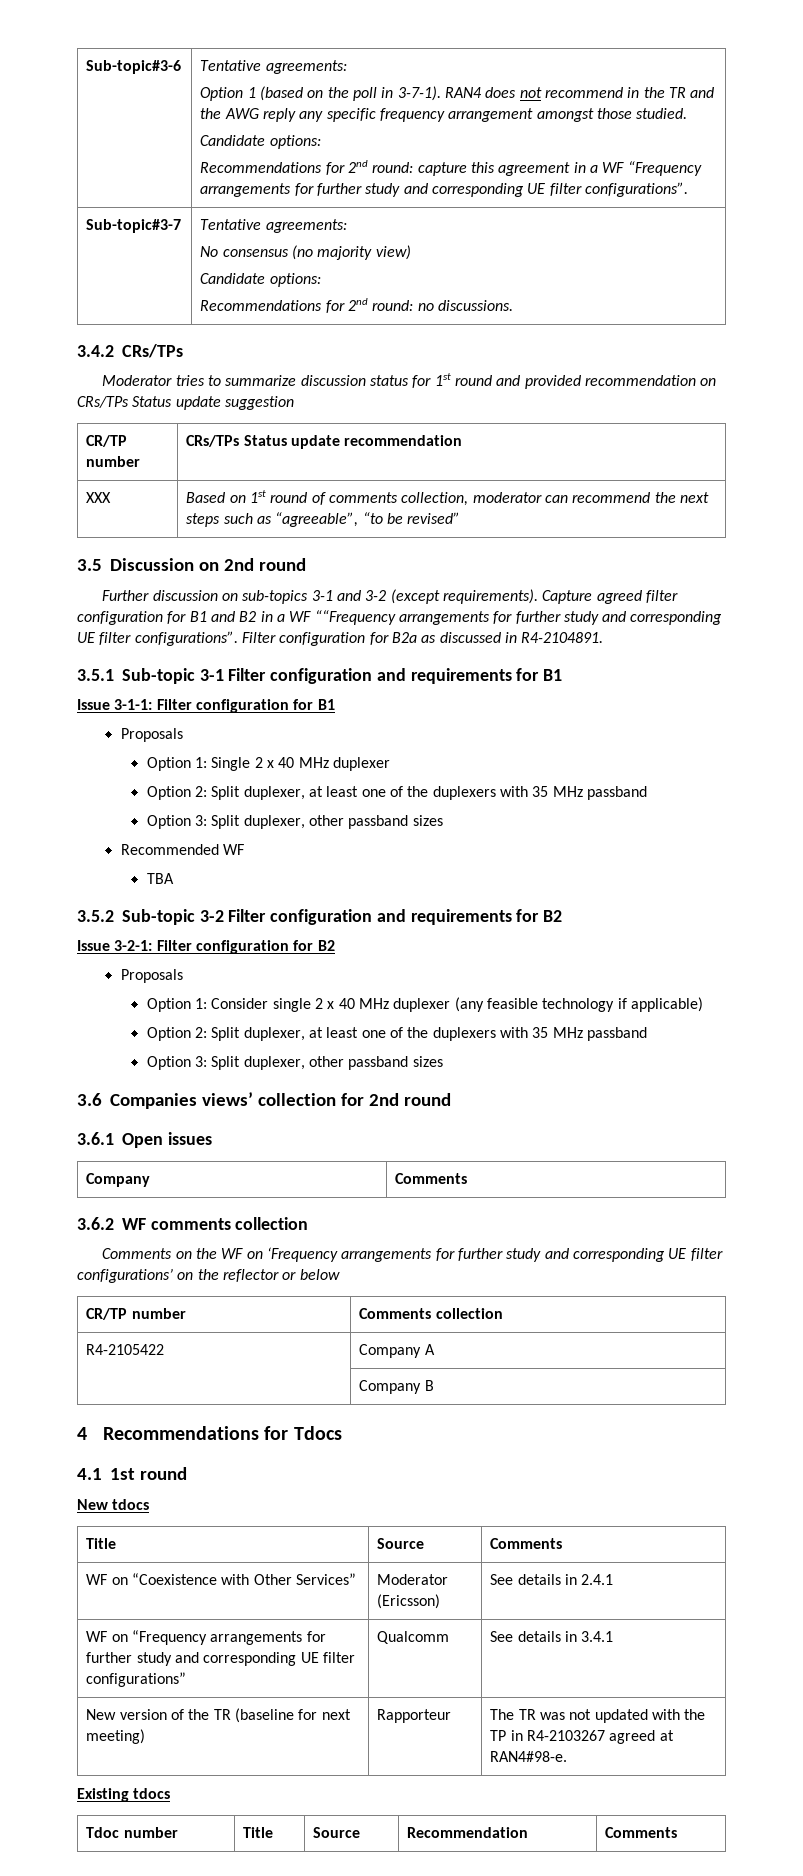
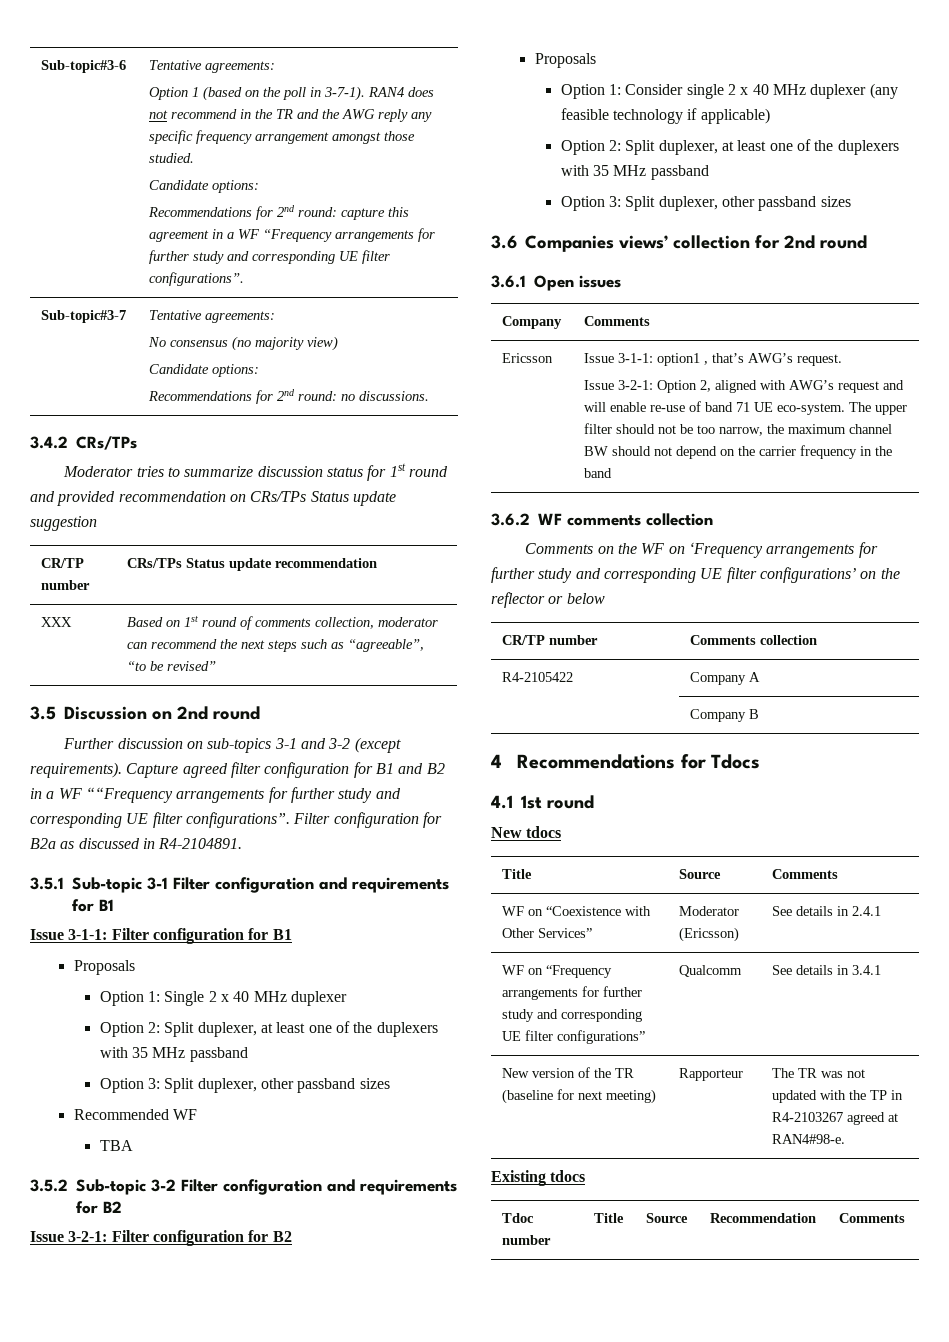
(468, 1178) none -> [502,353,554,363] [584,353,843,366] [584,380,905,393] [584,401,908,415] [584,423,893,436] [584,445,893,459] [584,468,613,478] // Ericsson | Issue 3-1-1: option1 , that’s AWG’s request. // Issue 3-2-1: Option 2, aligned with AWG’s request and will enable re-use of band 71 UE eco-system. The upper filter should not be too narrow, the maximum channel BW should not depend on the carrier frequency in the band

